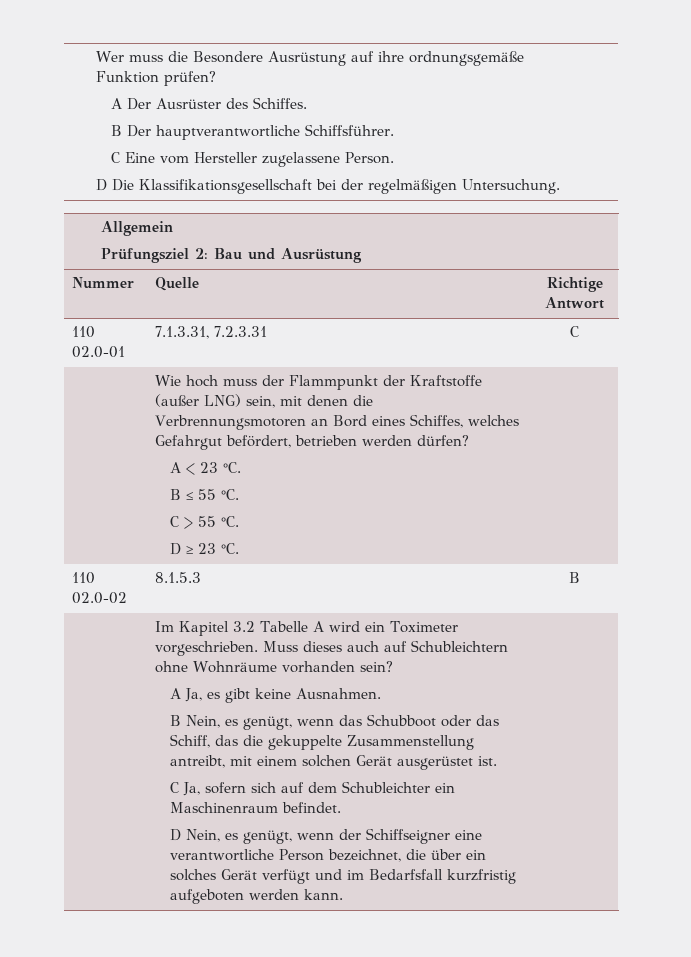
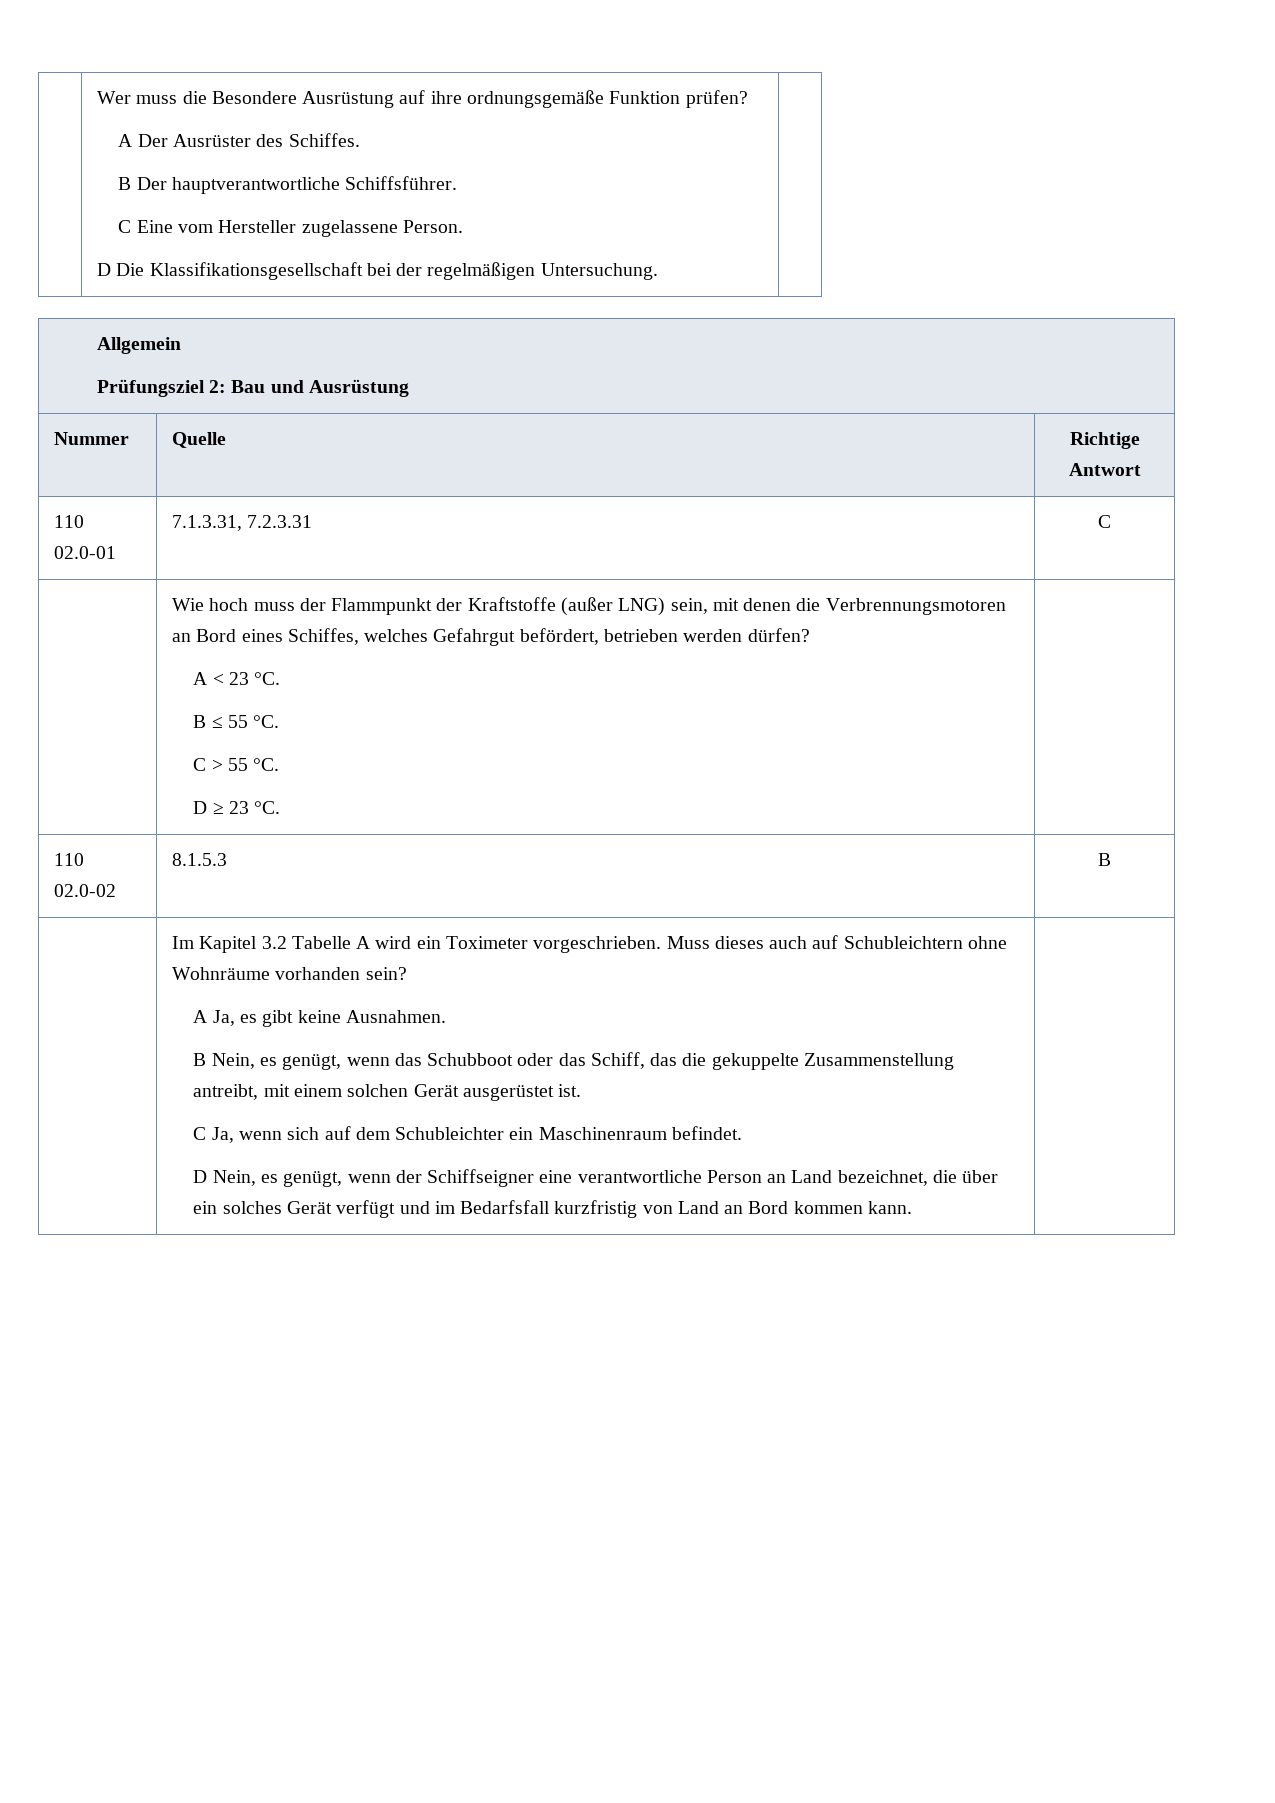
[204,782,246,794] sofern -> [239,1131,283,1140] wenn
(324, 855) none -> [767,1170,833,1183] an Land
[169,889,299,904] aufgeboten werden -> [642,1201,863,1214] von Land an Bord kommen

